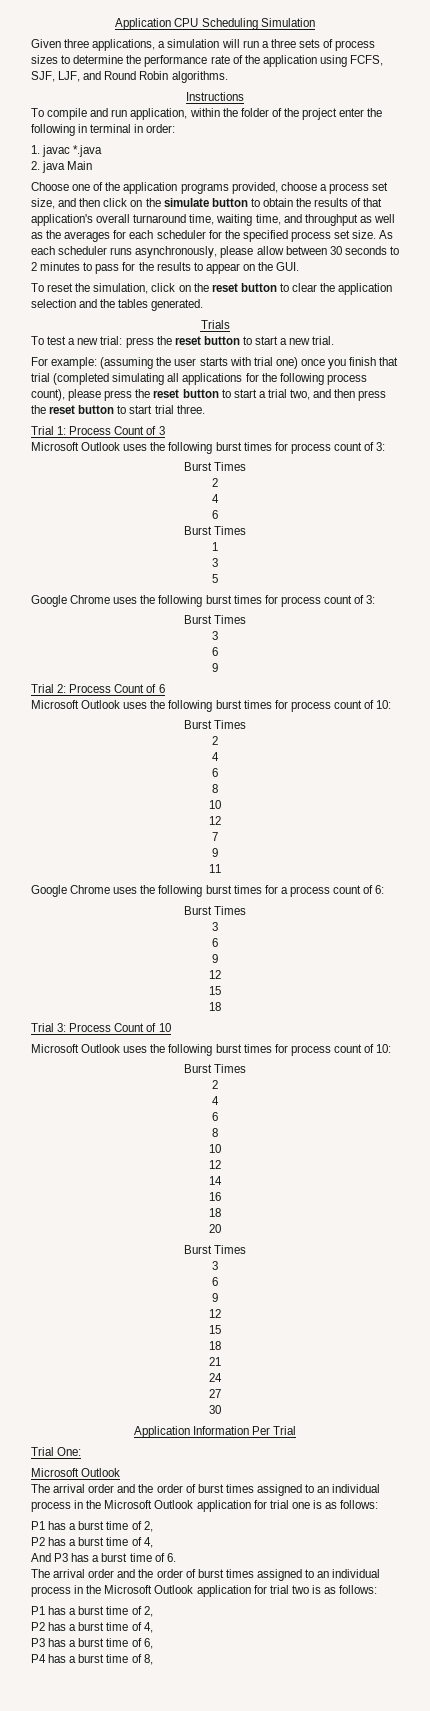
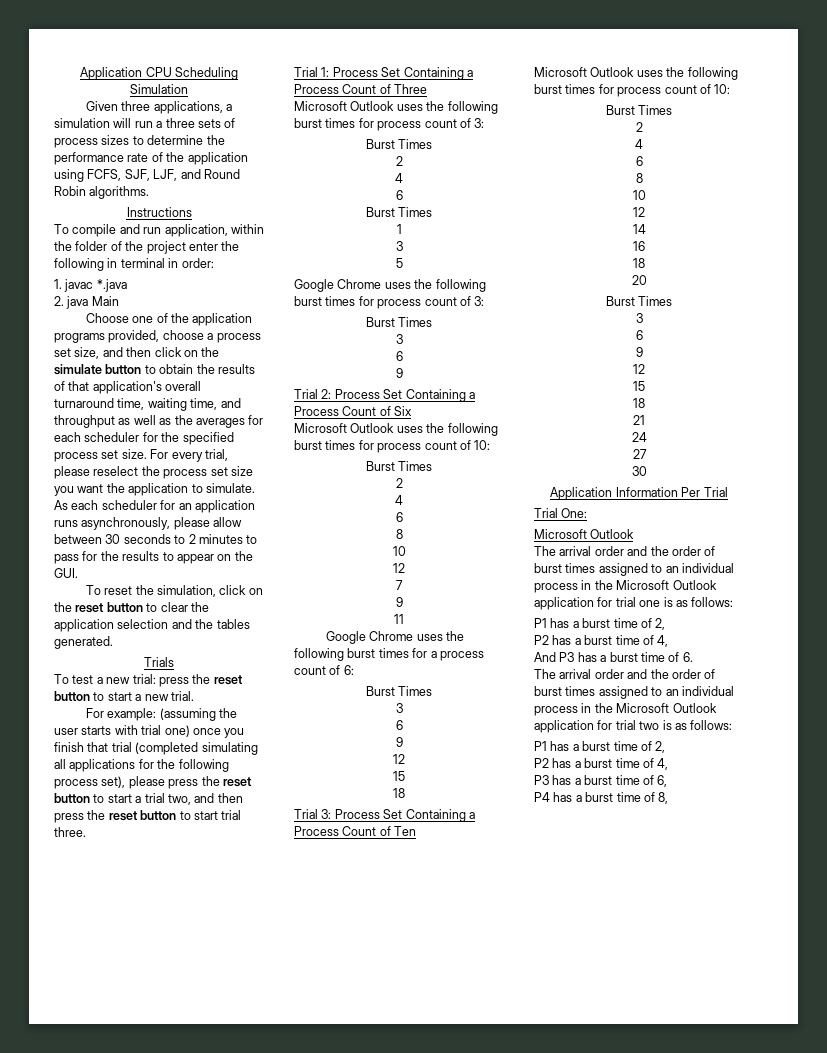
[379,230,394,239] [31,246,108,255] As each scheduler -> [150,449,228,462] [54,466,253,479] [54,483,255,496] [54,500,255,513] For every trial, please reselect the process set size you want the application to simulate. As each scheduler for an application
[31,389,65,401] count), -> [101,776,126,788] set),
[114,426,165,435] Count of 3 -> [381,67,473,80] [294,84,428,94] Set Containing a Process Count of Three
[114,684,165,693] Count of 6 -> [383,389,475,402] [294,406,413,416] Set Containing a Process Count of Six
[114,1023,171,1032] Count of 10 -> [383,809,475,822] [294,826,417,836] Set Containing a Process Count of Ten

